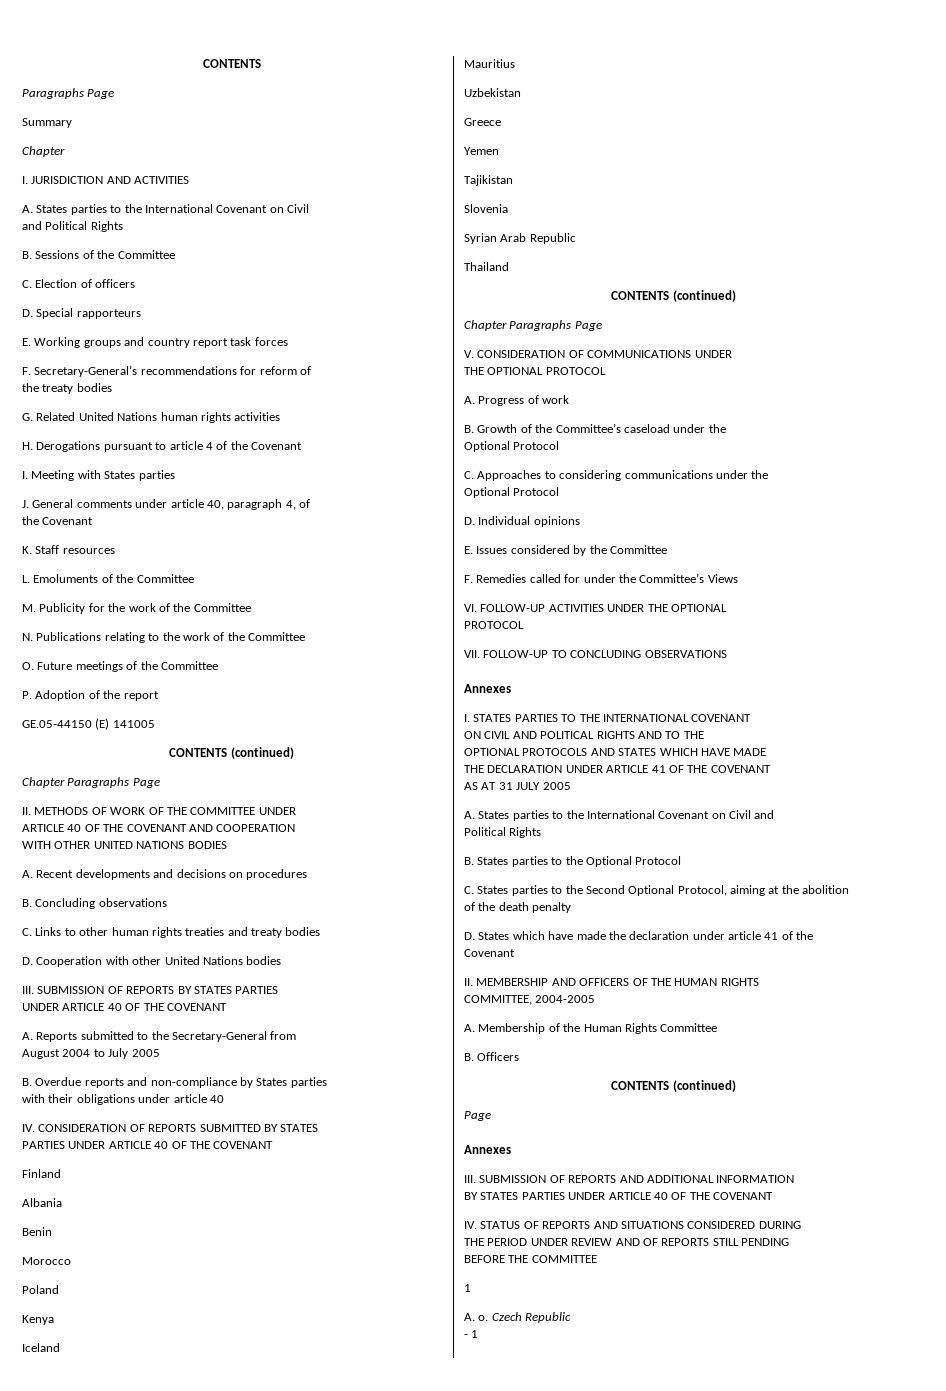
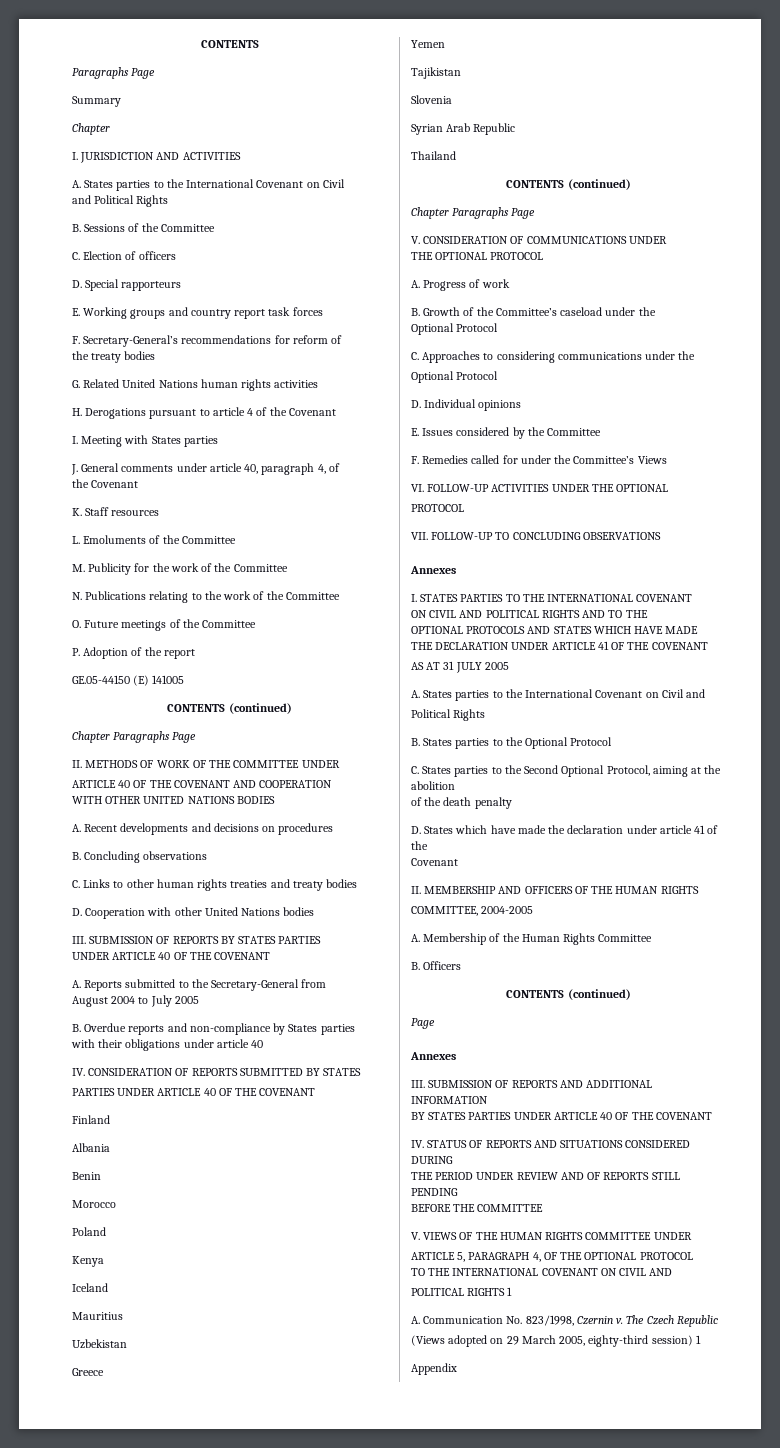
[464,1284,471,1292] [464,1312,572,1323] [464,1330,479,1338] 1 // A. o. Czech Republic // - 1 -> [411,1232,692,1240] [411,1252,693,1262] [411,1268,673,1276] [411,1287,513,1296] [411,1315,718,1327] [411,1335,701,1347] [411,1363,457,1375] V. VIEWS OF THE HUMAN RIGHTS COMMITTEE UNDER // ARTICLE 5, PARAGRAPH 4, OF THE OPTIONAL PROTOCOL // TO THE INTERNATIONAL COVENANT ON CIVIL AND // POLITICAL RIGHTS 1 // A. Communication No. 823/1998, Czernin v. The Czech Republic // (Views adopted on 29 March 2005, eighty-third session) 1 // Appendix

